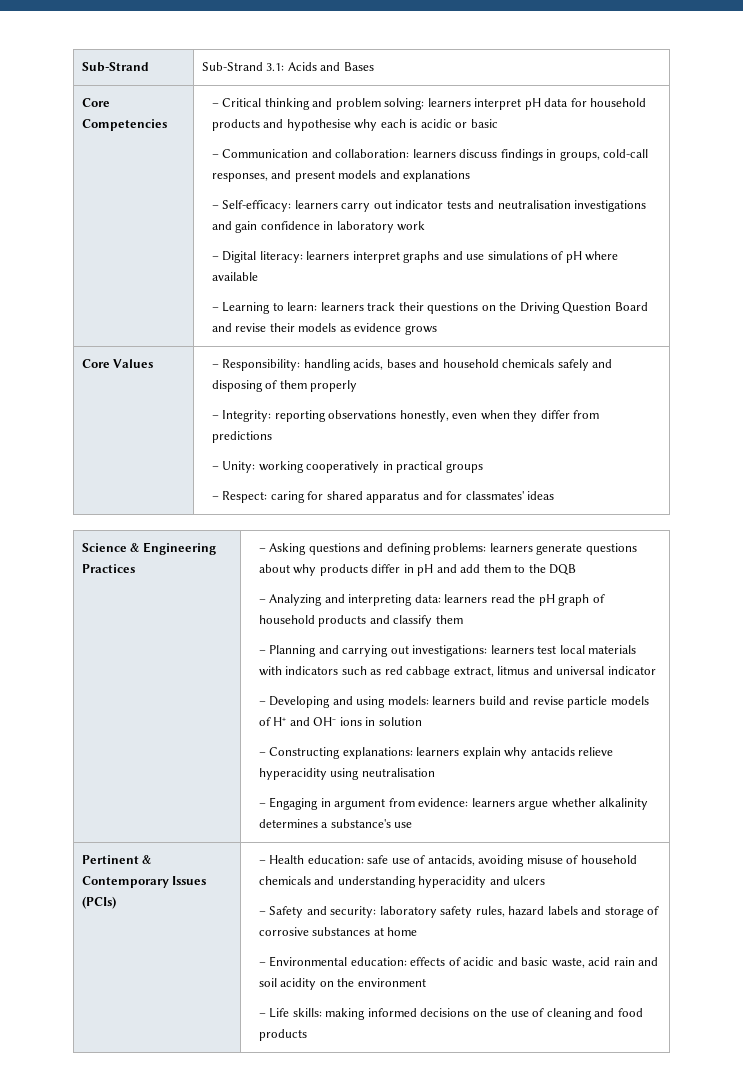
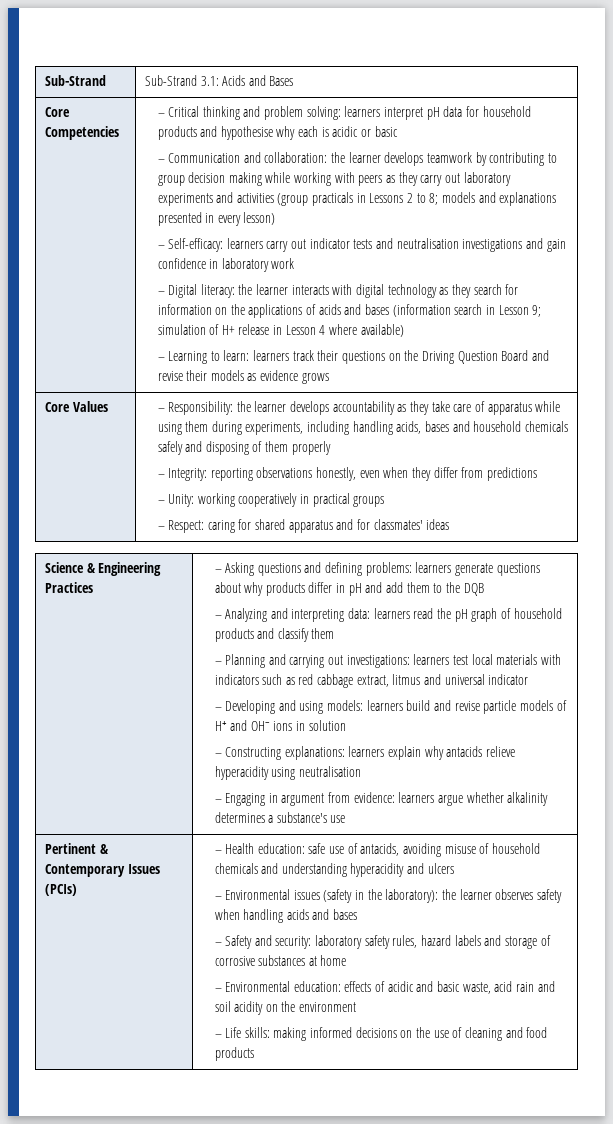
[412,149,649,161] [211,170,335,182] learners discuss findings in groups, cold-call responses, and present -> [331,152,557,166] [157,172,511,186] [157,192,439,206] the learner develops teamwork by contributing to group decision making while working with peers as they carry out laboratory experiments and activities (group practicals in Lessons 2 to 8;
(471, 176) none -> [157,212,276,226] presented in every lesson)
[306,251,619,263] [211,272,258,281] learners interpret graphs and use simulations of pH where available -> [238,284,519,298] [157,304,542,318] [157,324,404,337] the learner interacts with digital technology as they search for information on the applications of acids and bases (information search in Lesson 9; simulation of H+ release in Lesson 4 where available)
(301, 365) none -> [236,401,561,415] [157,421,350,435] the learner develops accountability as they take care of apparatus while using them during experiments, including
(546, 880) none -> [214,889,562,903] [214,909,358,923] // – Environmental issues (safety in the laboratory): the learner observes safety when handling acids and bases

